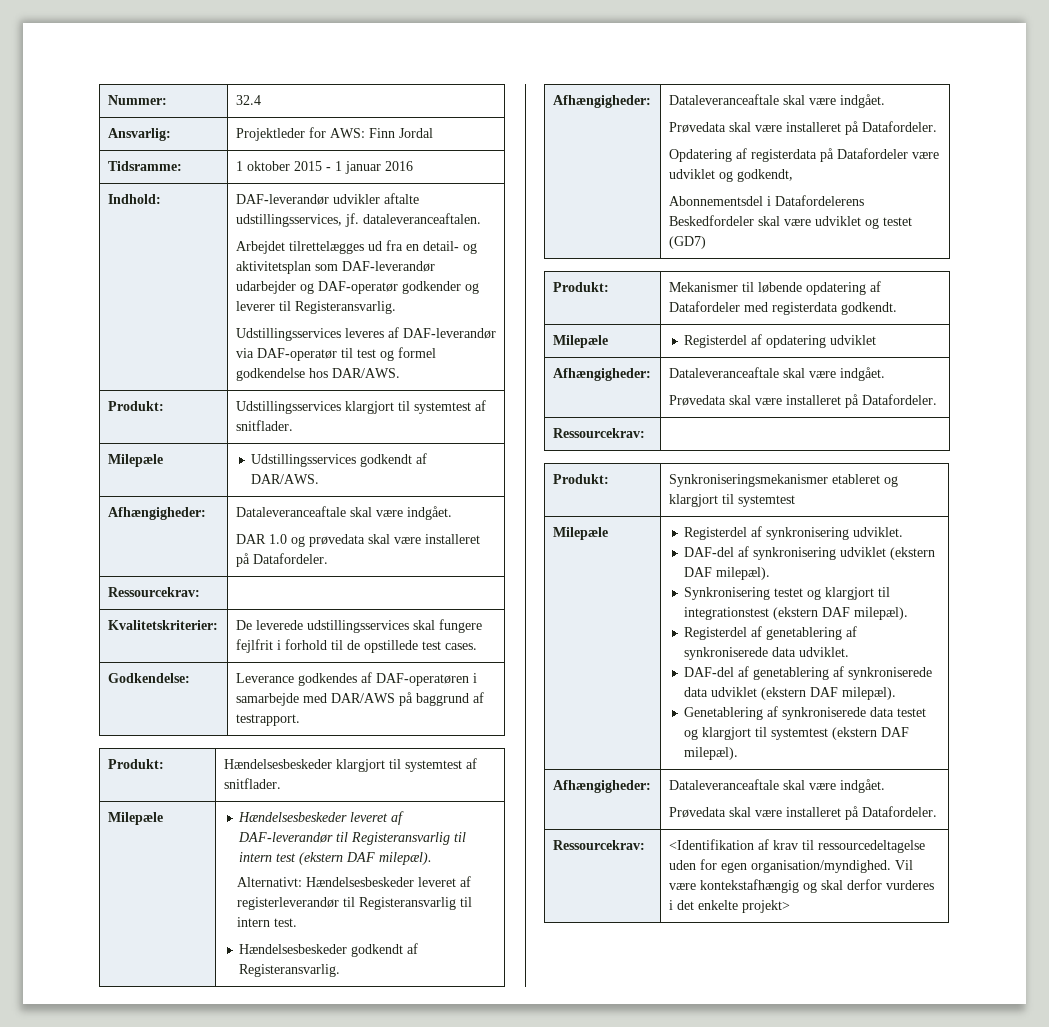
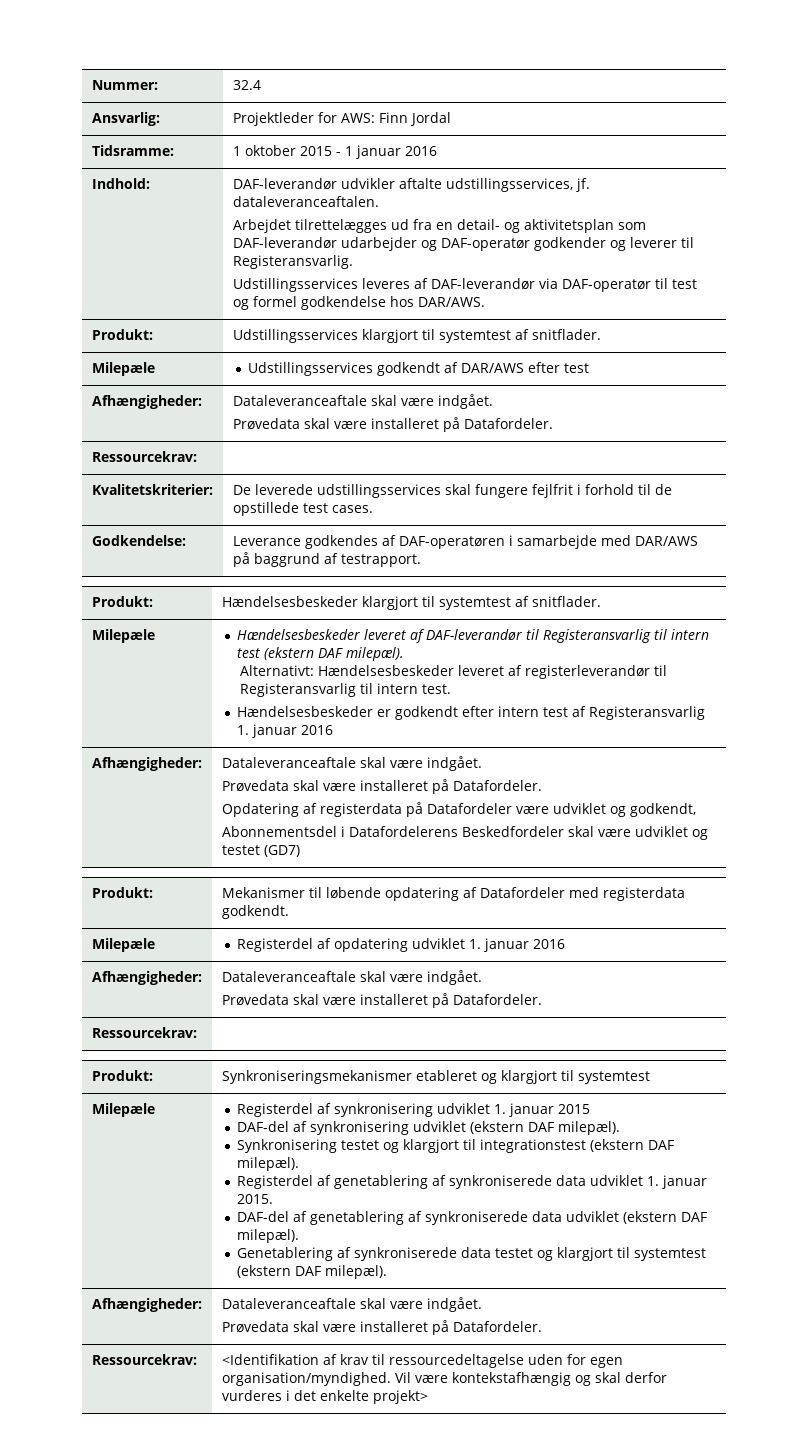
[251,474,320,484] [107,507,206,520] [235,506,452,520] [235,534,365,547] DAR/AWS. // Afhængigheder: | Dataleveranceaftale skal være indgået. // DAR 1.0 og prøvedata -> [461,362,590,373] [91,395,202,409] [232,394,493,409] [232,418,300,429] DAR/AWS efter test // Afhængigheder: | Dataleveranceaftale skal være indgået. // Prøvedata
[351,943,419,957] [239,964,341,977] godkendt af Registeransvarlig. -> [377,706,706,720] [237,724,334,738] er godkendt efter intern test af Registeransvarlig 1. januar 2016
(877, 340) none -> [469,938,566,952] 1. januar 2016
[853,527,904,537] udviklet. -> [437,1103,591,1117] udviklet 1. januar 2015
[799,647,850,657] udviklet. -> [590,1175,708,1189] [237,1194,274,1204] udviklet 1. januar 2015.

